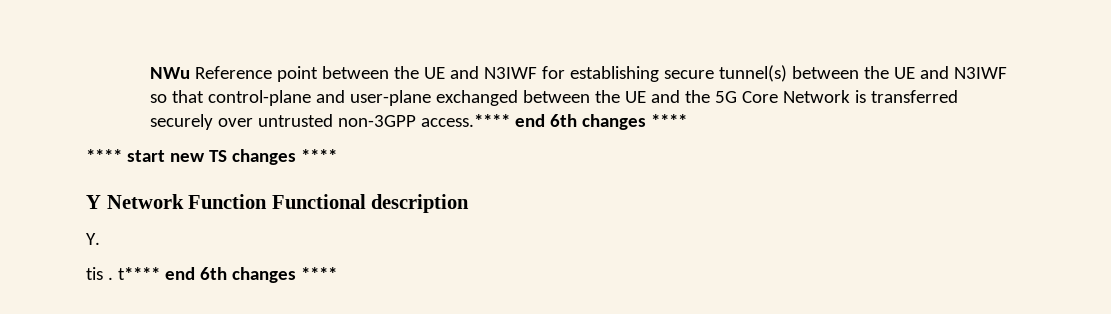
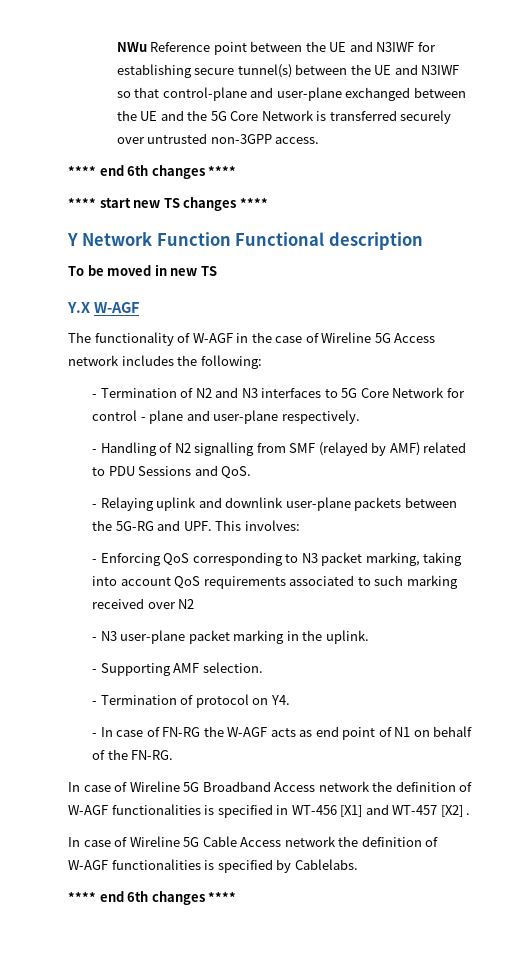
[420,114,510,127] access.**** -> [275,137,320,144] [68,165,96,176] access. // ****
[86,233,100,245] [86,267,160,280] Y. // tis . t**** -> [68,264,217,276] [67,302,139,313] [68,332,436,346] [68,355,262,369] [92,387,465,398] [92,410,360,424] [92,442,467,456] [92,465,252,479] [92,497,457,511] [92,520,300,531] [92,552,463,566] [92,575,458,589] [92,598,195,609] [92,630,369,644] [92,662,263,676] [92,694,290,708] [92,726,473,740] [92,749,174,760] [68,781,473,792] [68,804,471,818] [68,836,439,847] [68,859,358,873] [68,891,96,902] To be moved in new TS // Y.X W-AGF // The functionality of W-AGF in the case of Wireline 5G Access network includes the following: // - Termination of N2 and N3 interfaces to 5G Core Network for control - plane and user-plane respectively. // - Handling of N2 signalling from SMF (relayed by AMF) related to PDU Sessions and QoS. // - Relaying uplink and downlink user-plane packets between the 5G-RG and UPF. This involves: // - Enforcing QoS corresponding to N3 packet marking, taking into account QoS requirements associated to such marking received over N2 // - N3 user-plane packet marking in the uplink. // - Supporting AMF selection. // - Termination of protocol on Y4. // - In case of FN-RG the W-AGF acts as end point of N1 on behalf of the FN-RG. // In case of Wireline 5G Broadband Access network the definition of W-AGF functionalities is specified in WT-456 [X1] and WT-457 [X2] . // In case of Wireline 5G Cable Access network the definition of W-AGF functionalities is specified by Cablelabs. // ****

